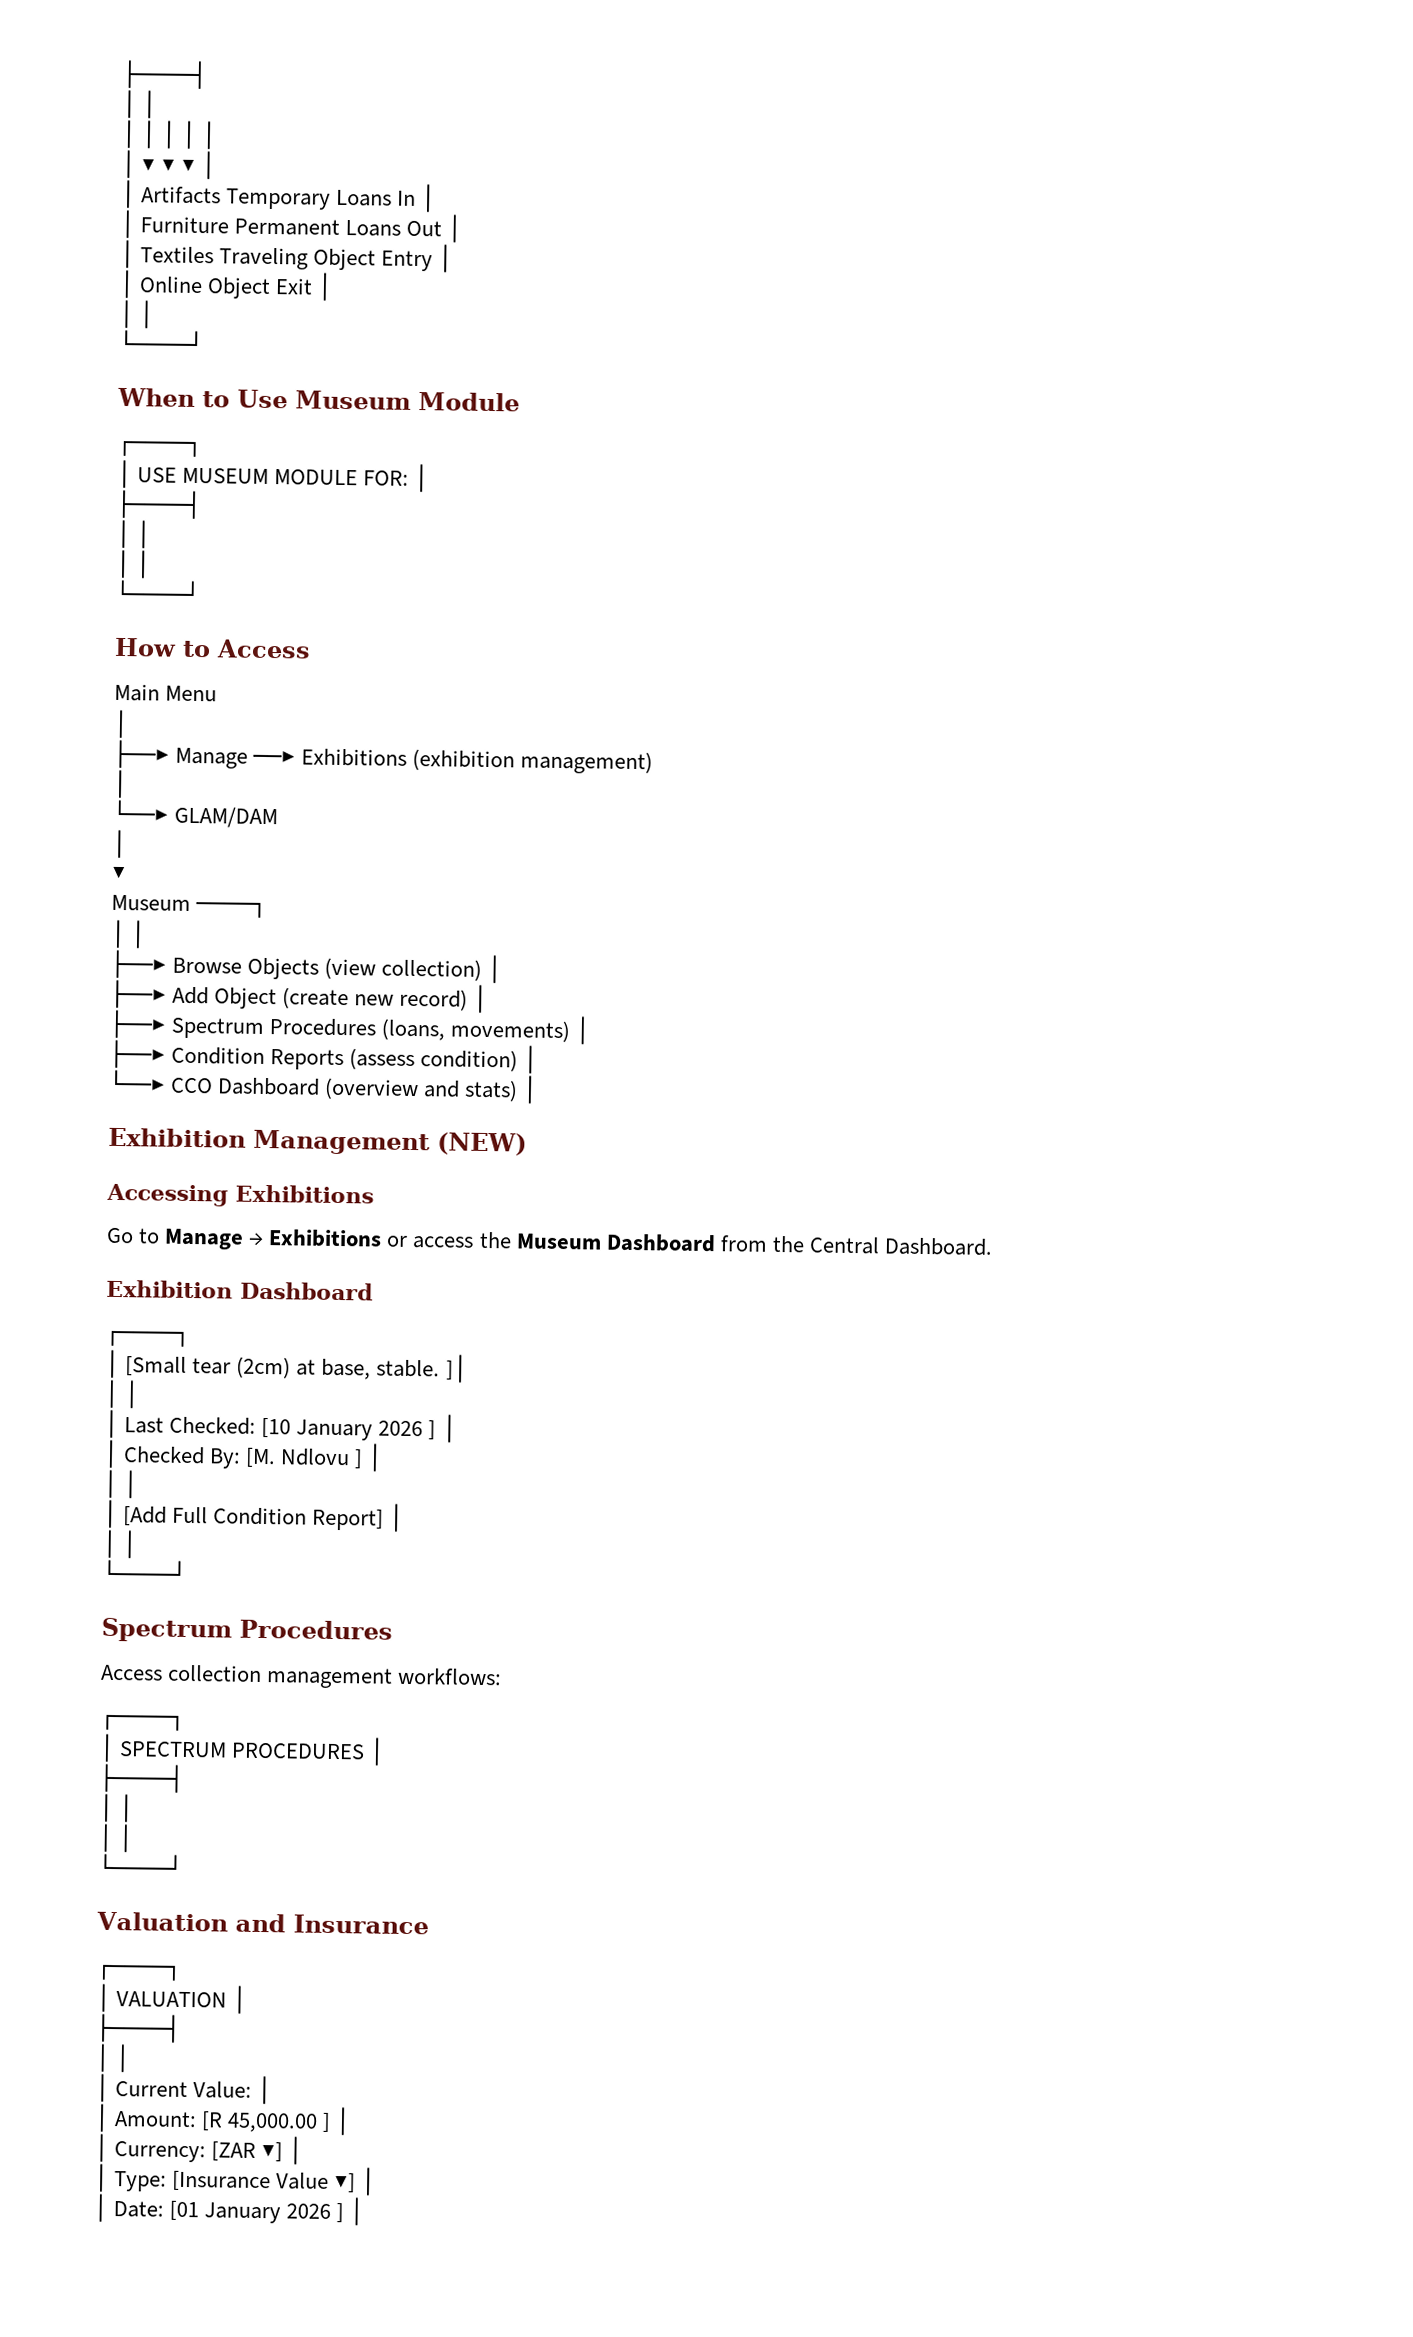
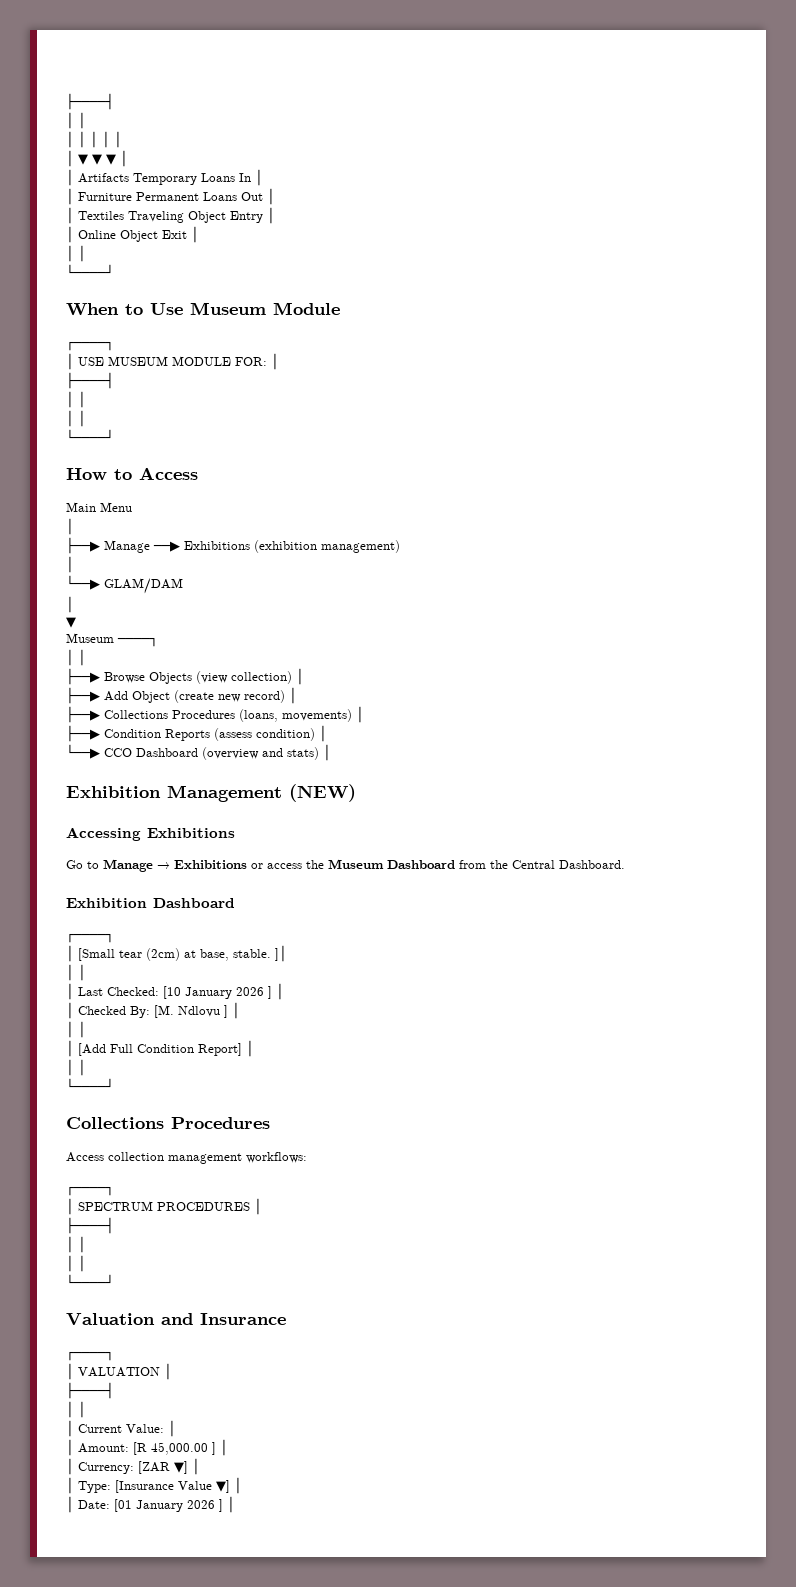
[171,1017,265,1039] Spectrum -> [104,710,168,719] Collections
[101,1617,232,1643] Spectrum -> [66,1117,164,1129] Collections

